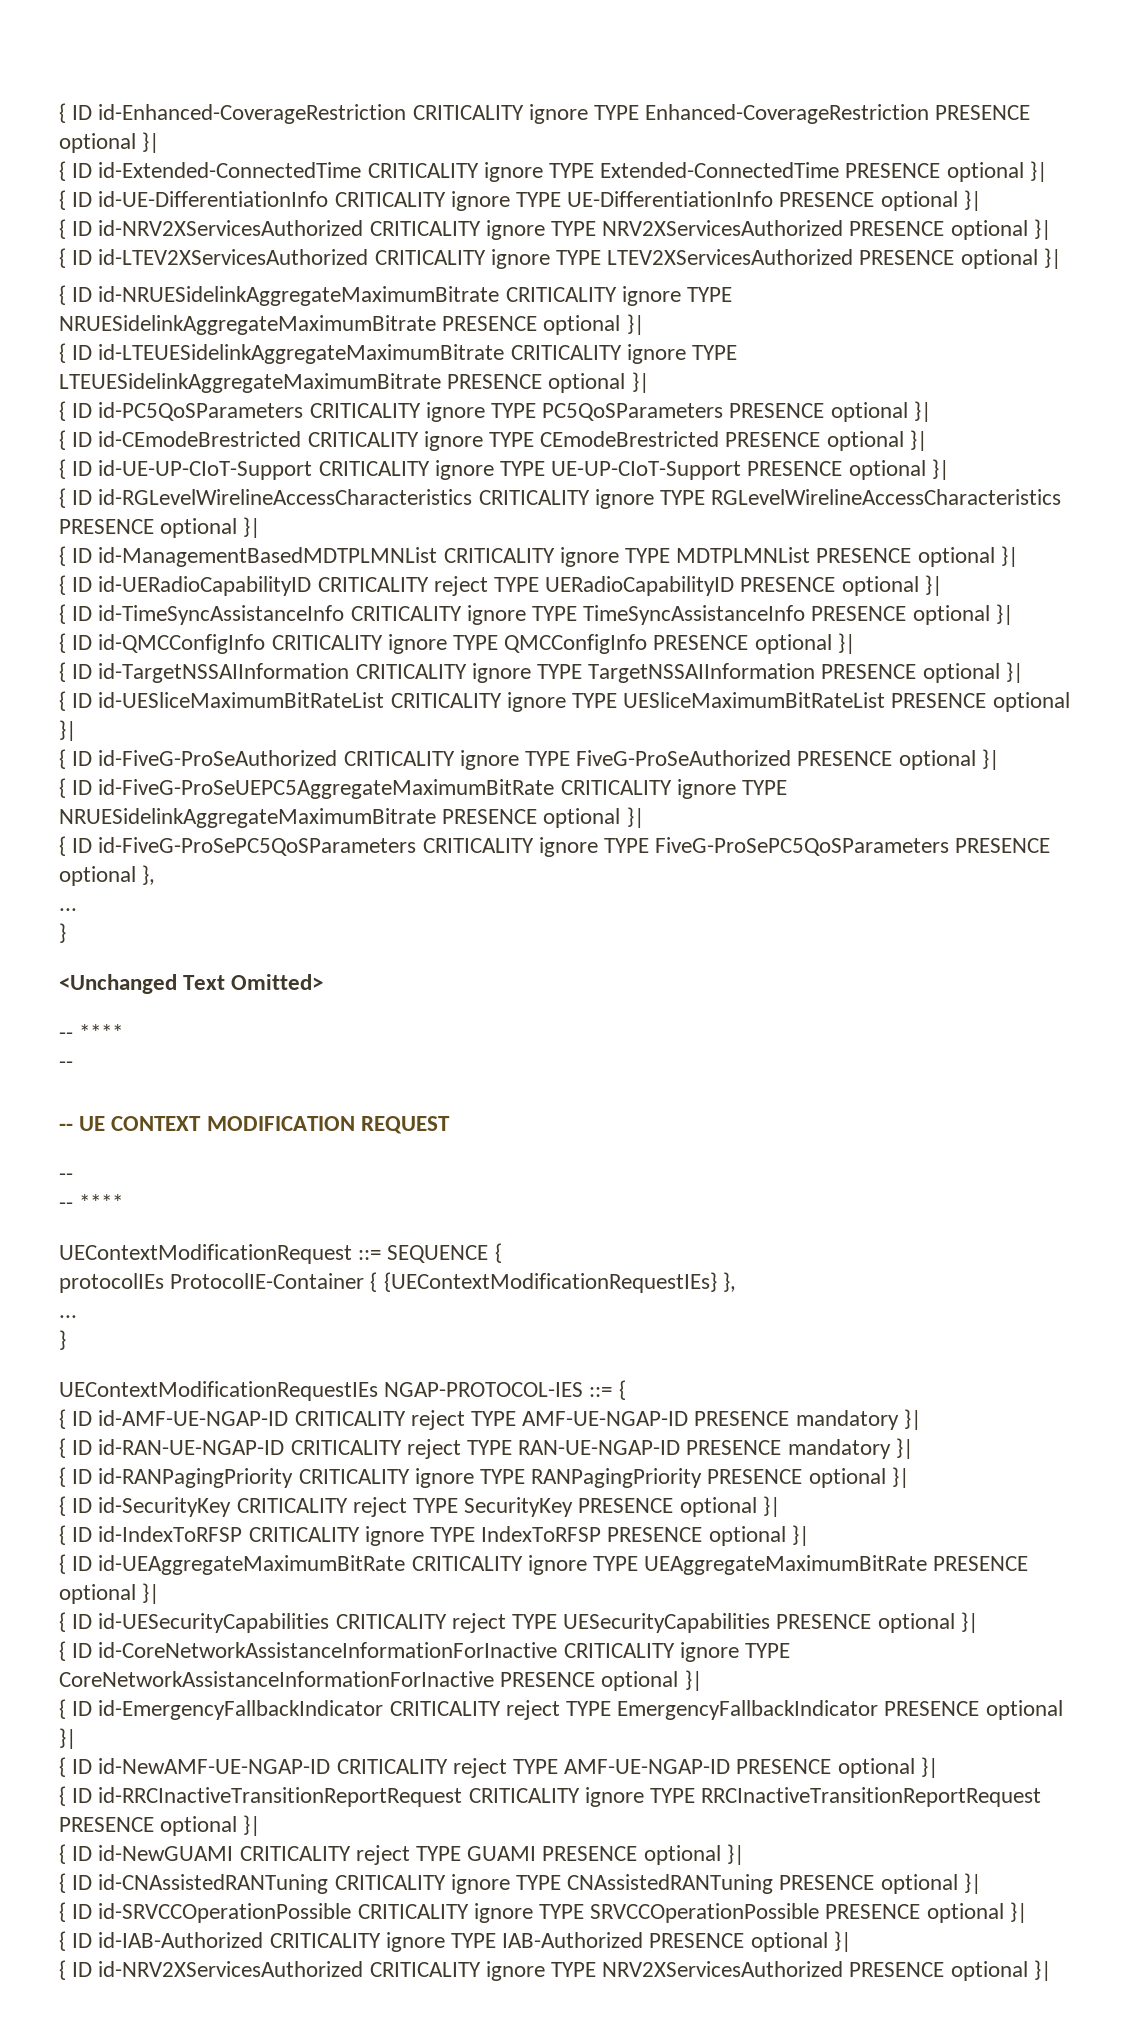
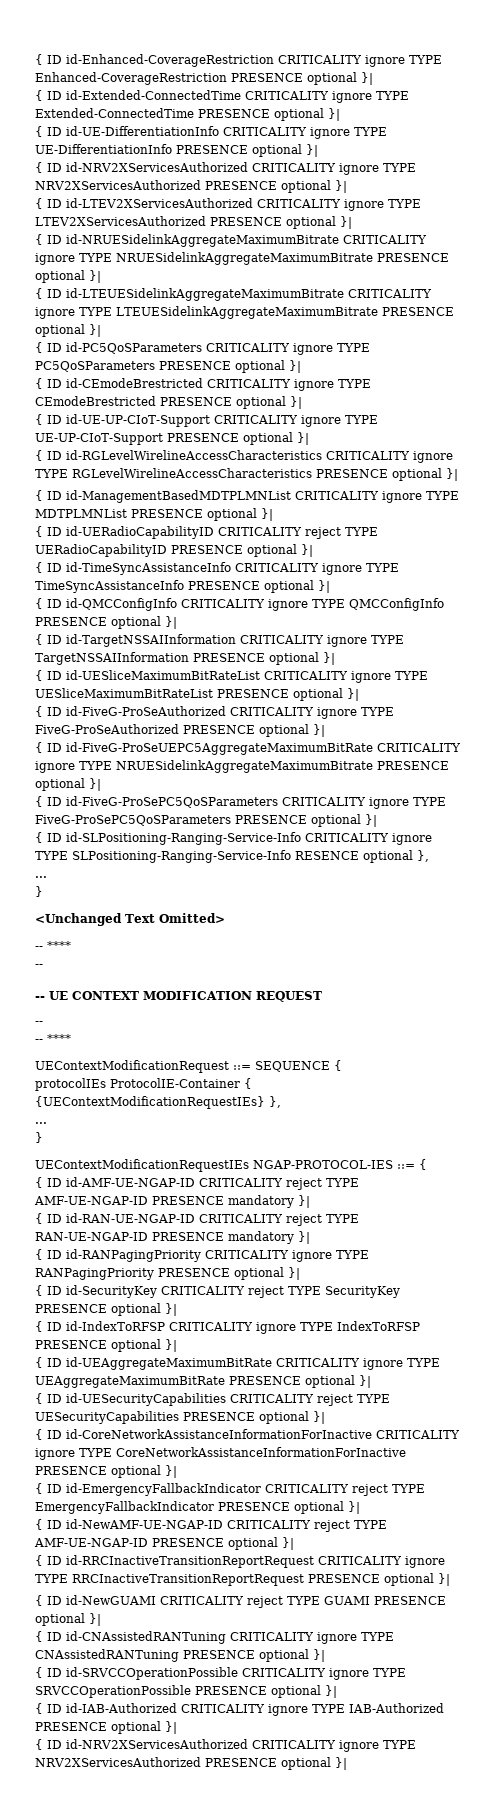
(136, 876) none -> [365,814,377,827] [35,832,432,845] [35,850,413,863] }| // { ID id-SLPositioning-Ranging-Service-Info CRITICALITY ignore TYPE SLPositioning-Ranging-Service-Info RESENCE optional

